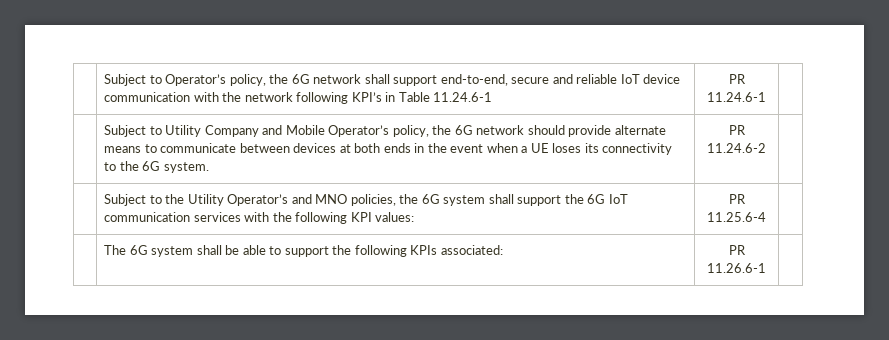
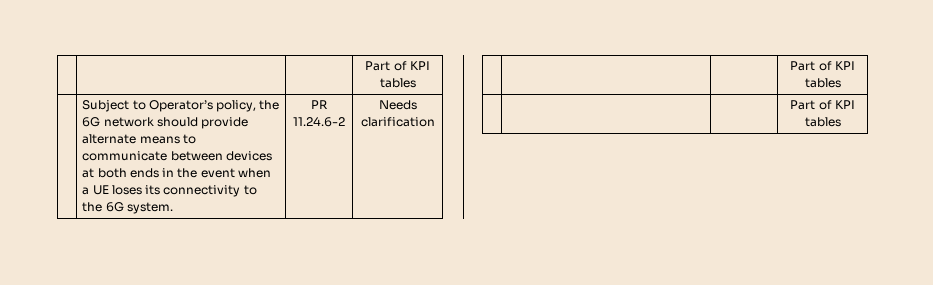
[104,74,681,86] [104,92,493,104] [728,74,746,84] [707,92,766,102] [104,125,325,137] | Subject to Operator’s policy, the 6G network shall support end-to-end, secure and reliable IoT device communication with the network following KPI’s in Table 11.24.6-1 | PR 11.24.6-1 | // | Subject to Utility Company and Mobile -> [365,61,430,71] [379,78,416,88] [82,100,146,112] | | | Part of KPI tables // | Subject to
[104,194,628,206] [104,212,415,224] [728,194,746,204] [707,212,766,222] [104,245,503,257] [728,245,746,255] [707,263,766,273] // | Subject to the Utility Operator’s and MNO policies, the 6G system shall support the 6G IoT communication services with the following KPI values: | PR 11.25.6-4 | // | The 6G system shall be able to support the following KPIs associated: | PR 11.26.6-1 | -> [378,100,417,110] [360,117,435,127] [790,61,855,71] [804,78,841,88] [790,100,855,110] [804,117,841,127] Needs clarification // | | | Part of KPI tables // | | | Part of KPI tables

